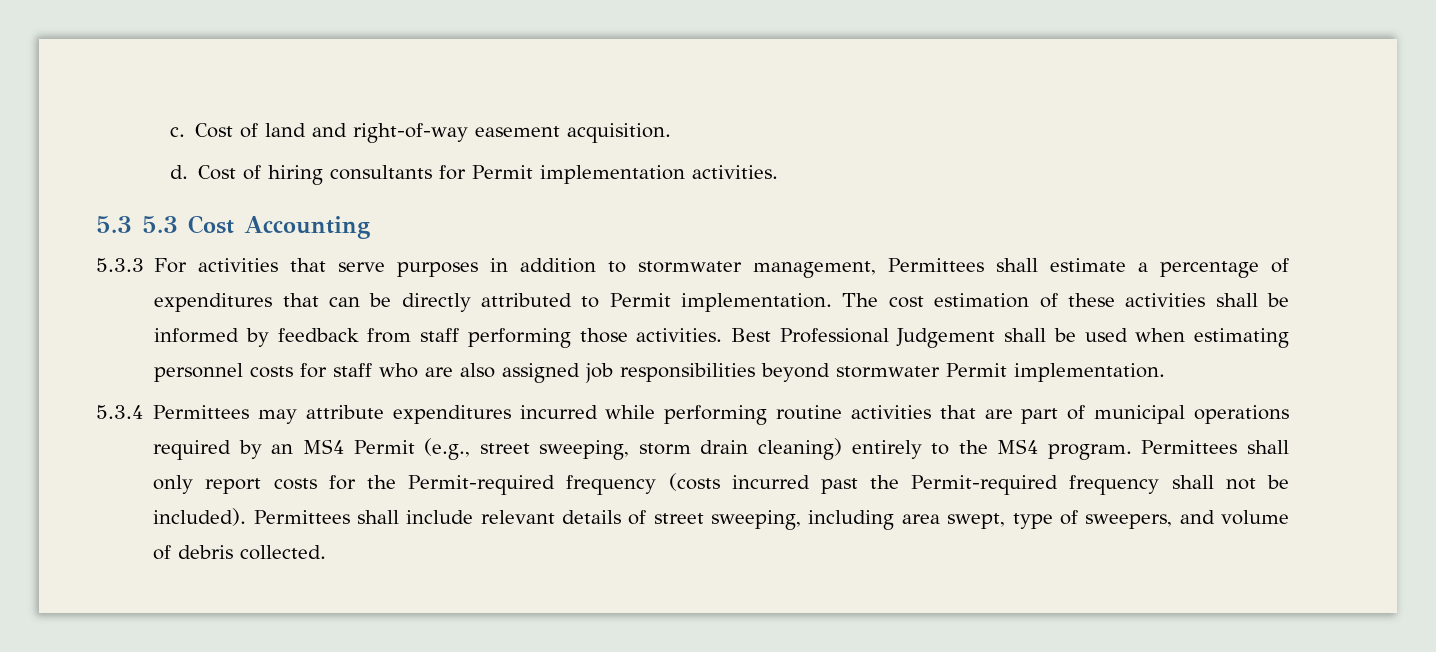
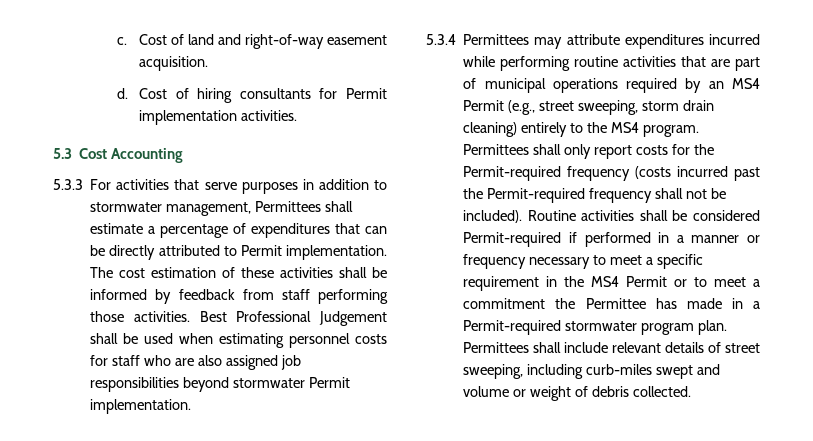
[142,216,179,233] 5.3 -> (72, 153) none
(247, 517) none -> [527,210,760,221] [463,232,760,247] [463,254,703,269] [463,276,760,291] [463,298,760,309] [463,320,727,335] Routine activities shall be considered Permit-required if performed in a manner or frequency necessary to meet a specific requirement in the MS4 Permit or to meet a commitment the Permittee has made in a Permit-required stormwater program plan.
[901,510,1289,529] area swept, type of sweepers, and volume -> [586,364,720,379] [463,386,572,401] curb-miles swept and volume or weight

